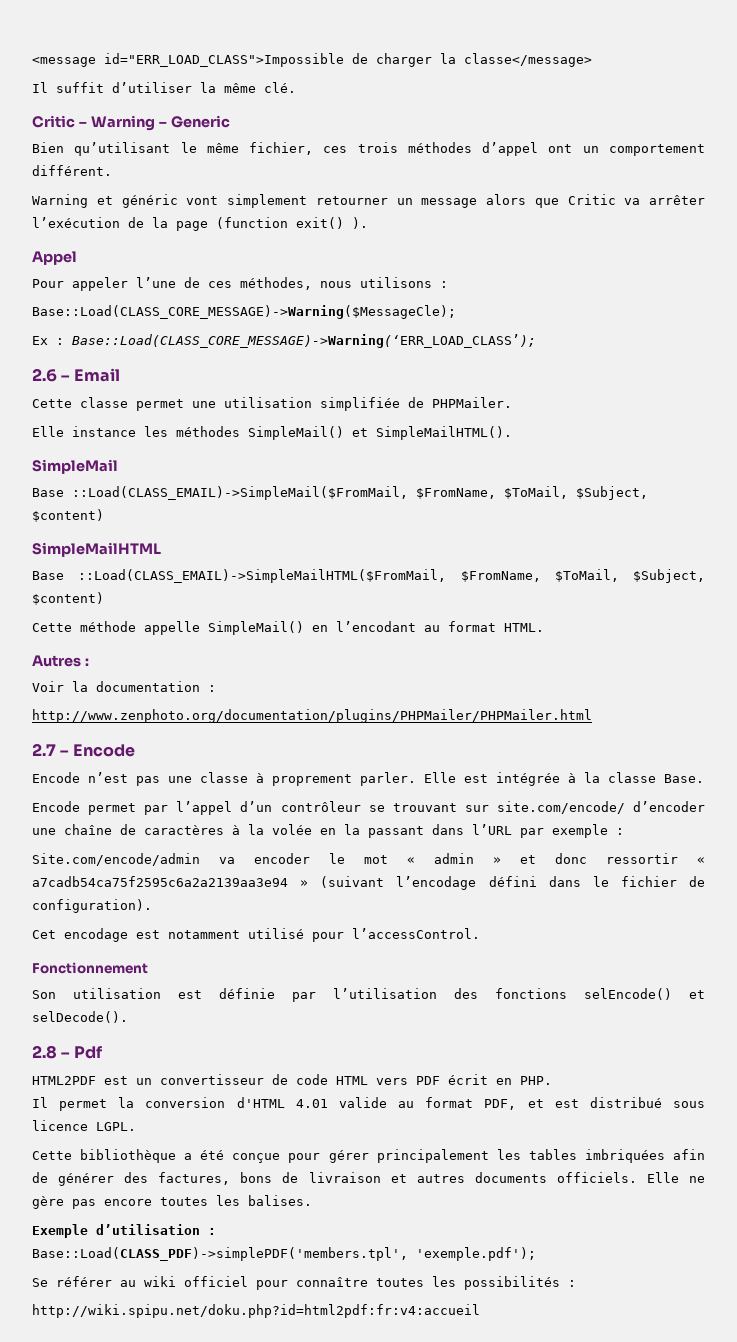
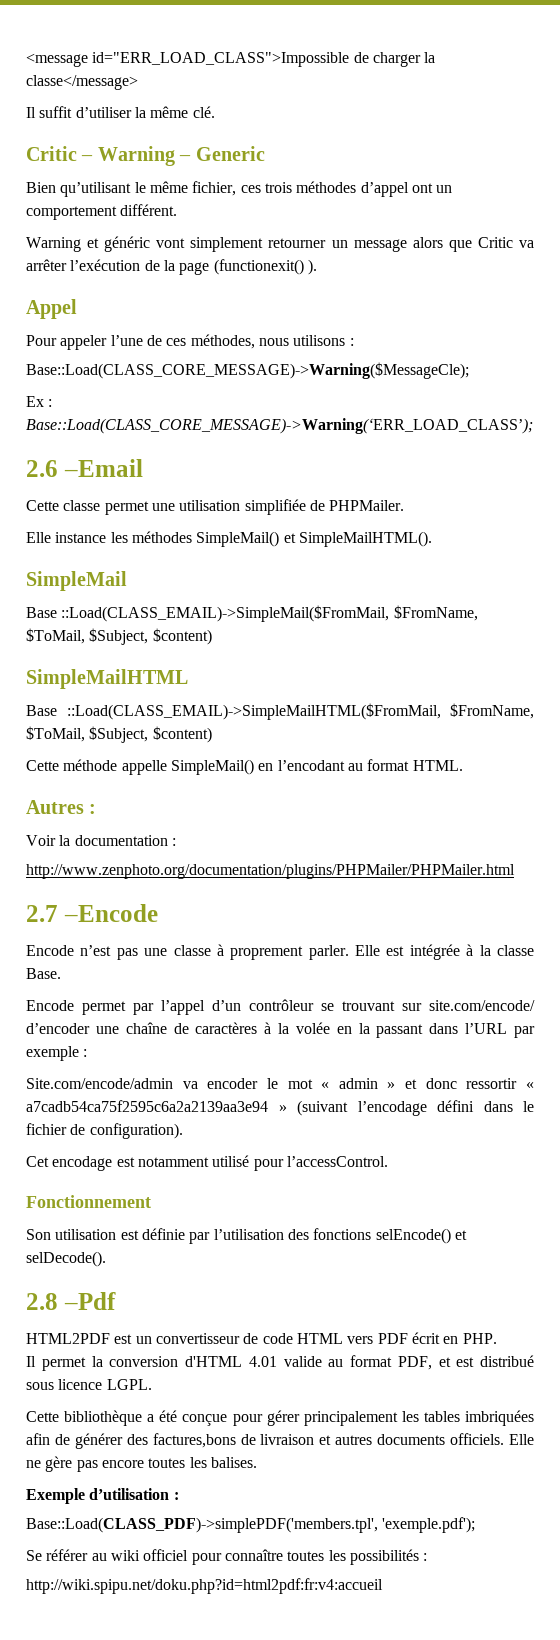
[216,217,344,229] (function exit() -> [213,259,304,275] (functionexit()
[61,368,120,382] – Email -> [63,459,143,477] –Email
[60,744,135,757] – Encode -> [63,904,158,922] –Encode
[61,1046,103,1059] – Pdf -> [63,1292,116,1310] –Pdf
[158,1172,273,1185] factures, bons -> [152,1433,236,1448] factures,bons

